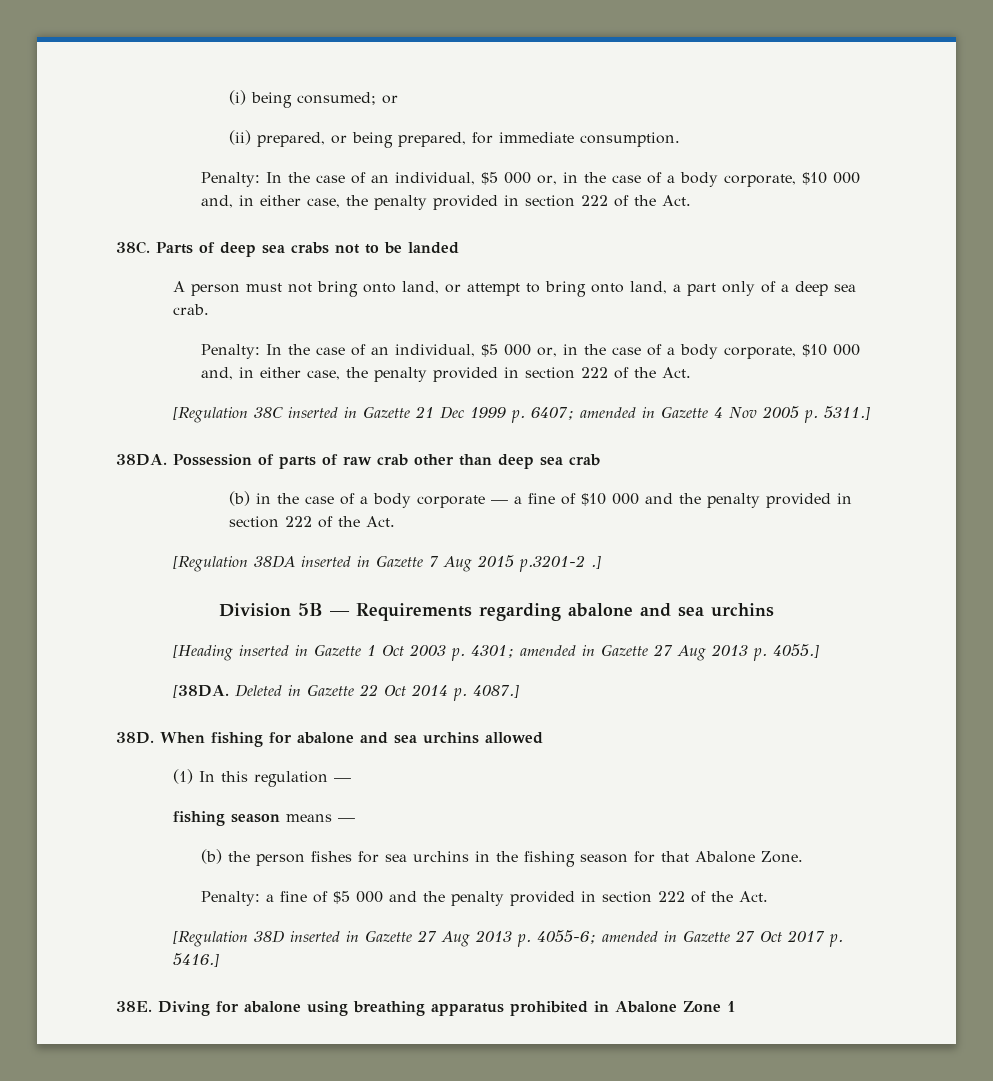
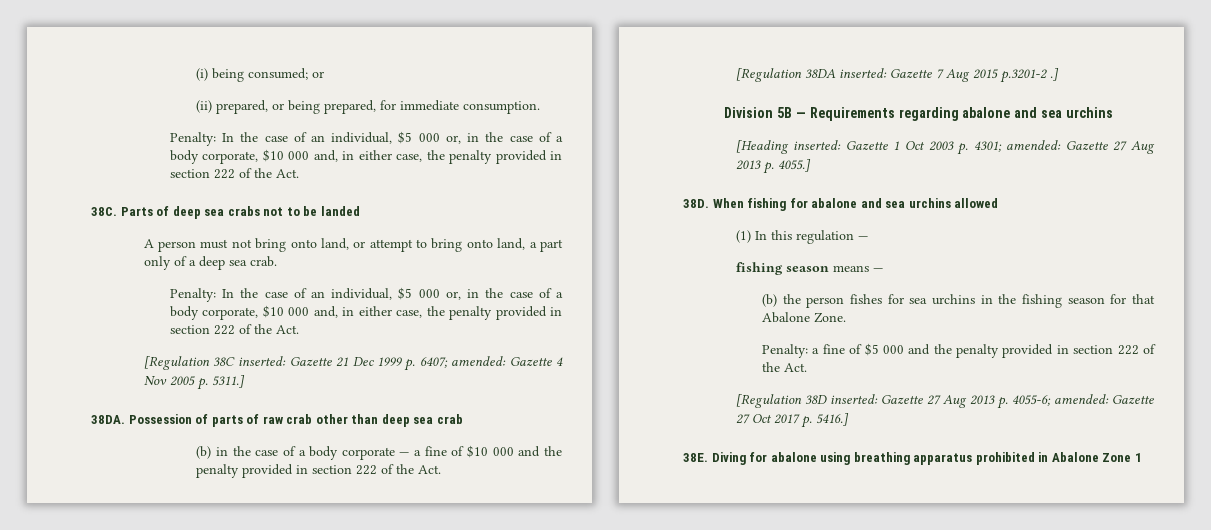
[287,407,357,418] inserted in -> [238,356,287,366] inserted:
[579,407,655,418] amended in -> [451,356,507,366] amended:
[300,556,370,567] inserted in -> [838,68,887,78] inserted:
[238,645,308,656] inserted in -> [793,140,842,150] inserted:
[519,645,595,656] amended in -> [1006,140,1062,150] amended:
[172,684,519,701] // [38DA. Deleted in Gazette 22 Oct 2014 p. 4087.] -> (811, 165) none
[289,931,359,942] inserted in -> [829,394,878,404] inserted:
[601,931,677,942] amended in -> [1053,394,1109,404] amended:

